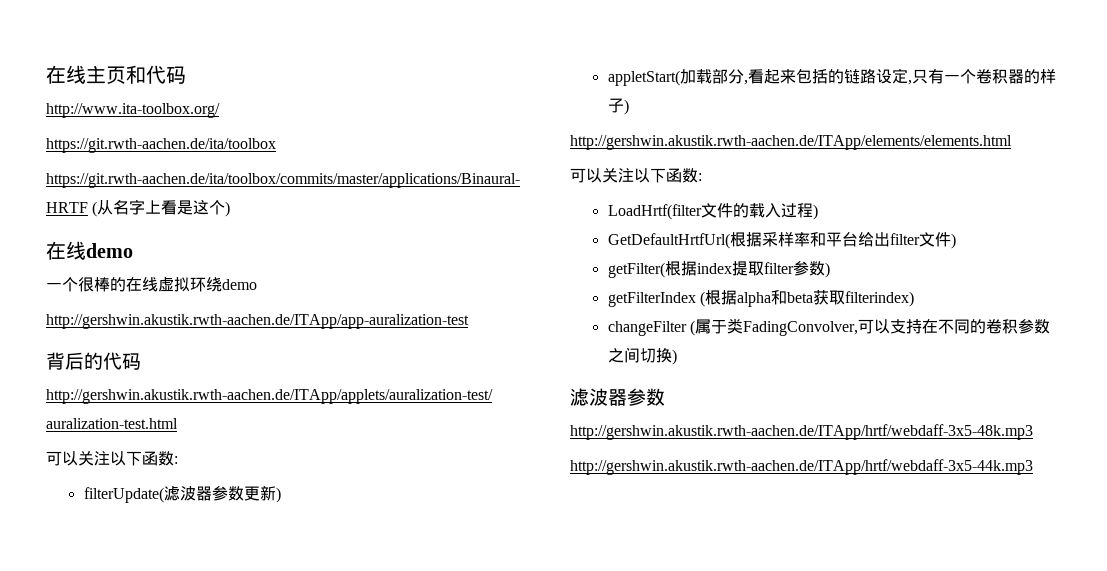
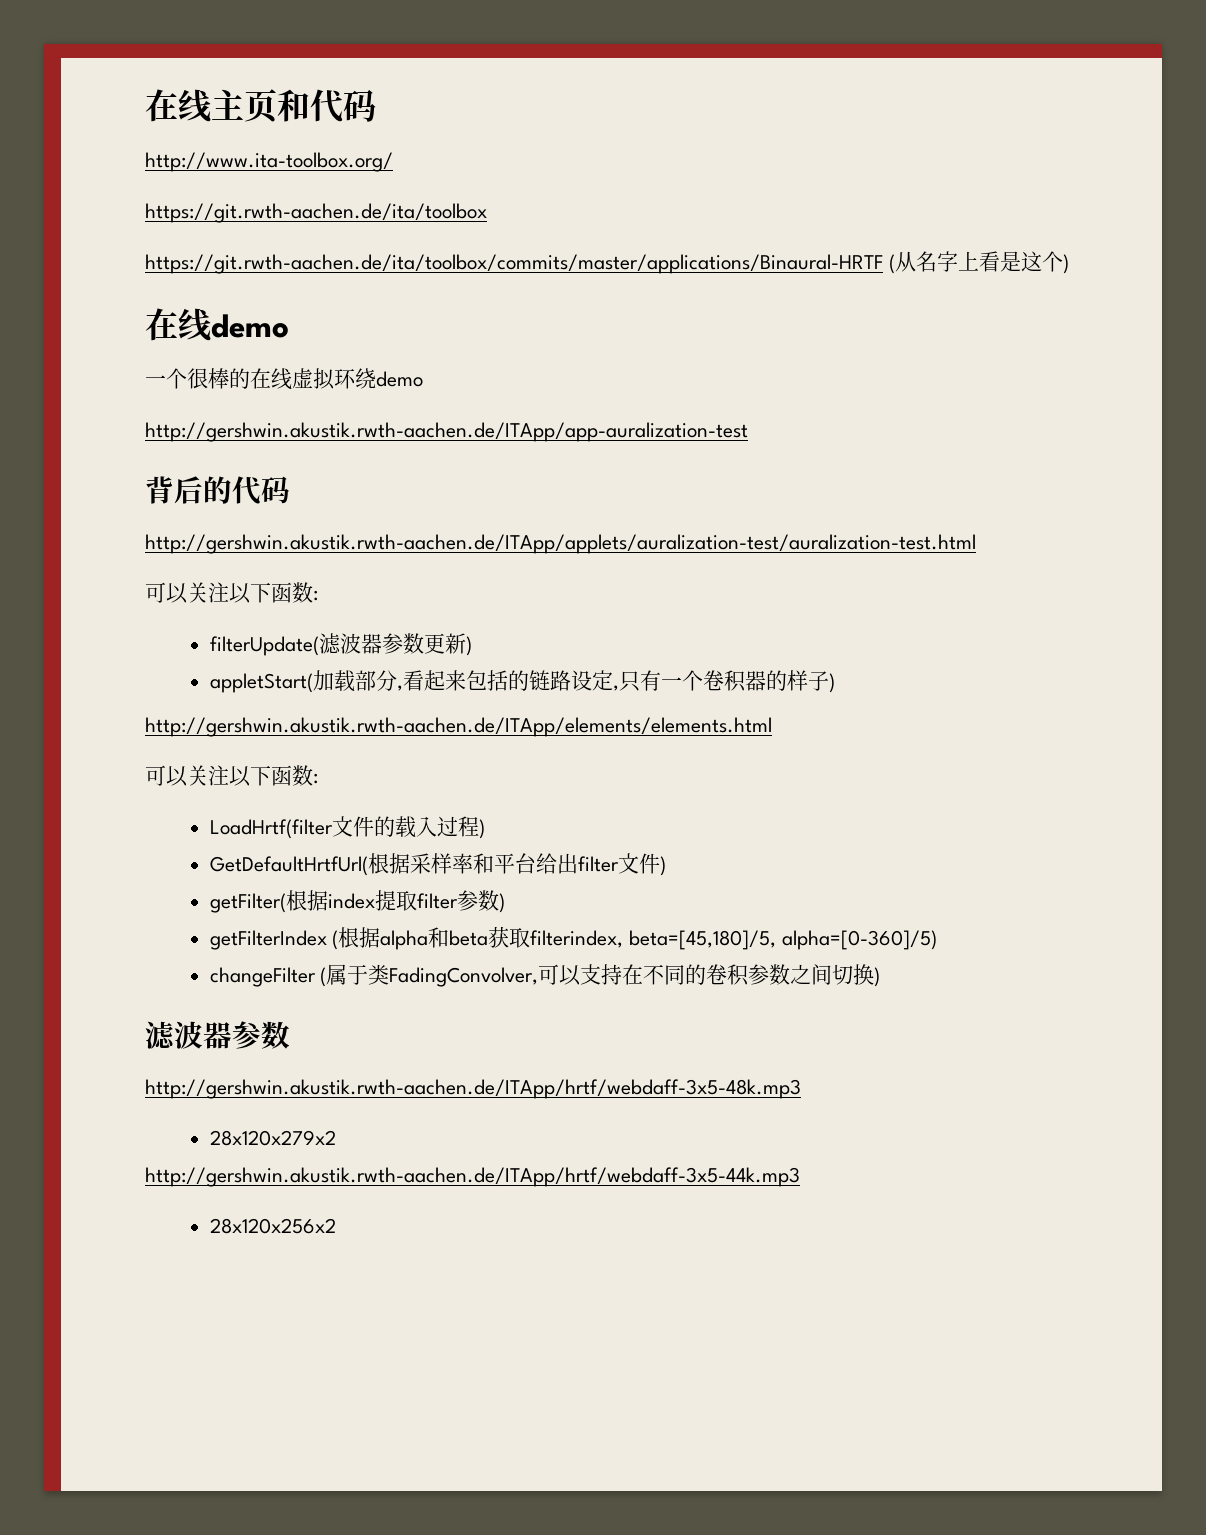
[845,291,915,307] filterindex) -> [530,930,937,950] filterindex, beta=[45,180]/5, alpha=[0-360]/5)
(1033, 432) none -> [209,1130,336,1146] // 28x120x279x2
(1033, 467) none -> [209,1218,336,1234] // 28x120x256x2

